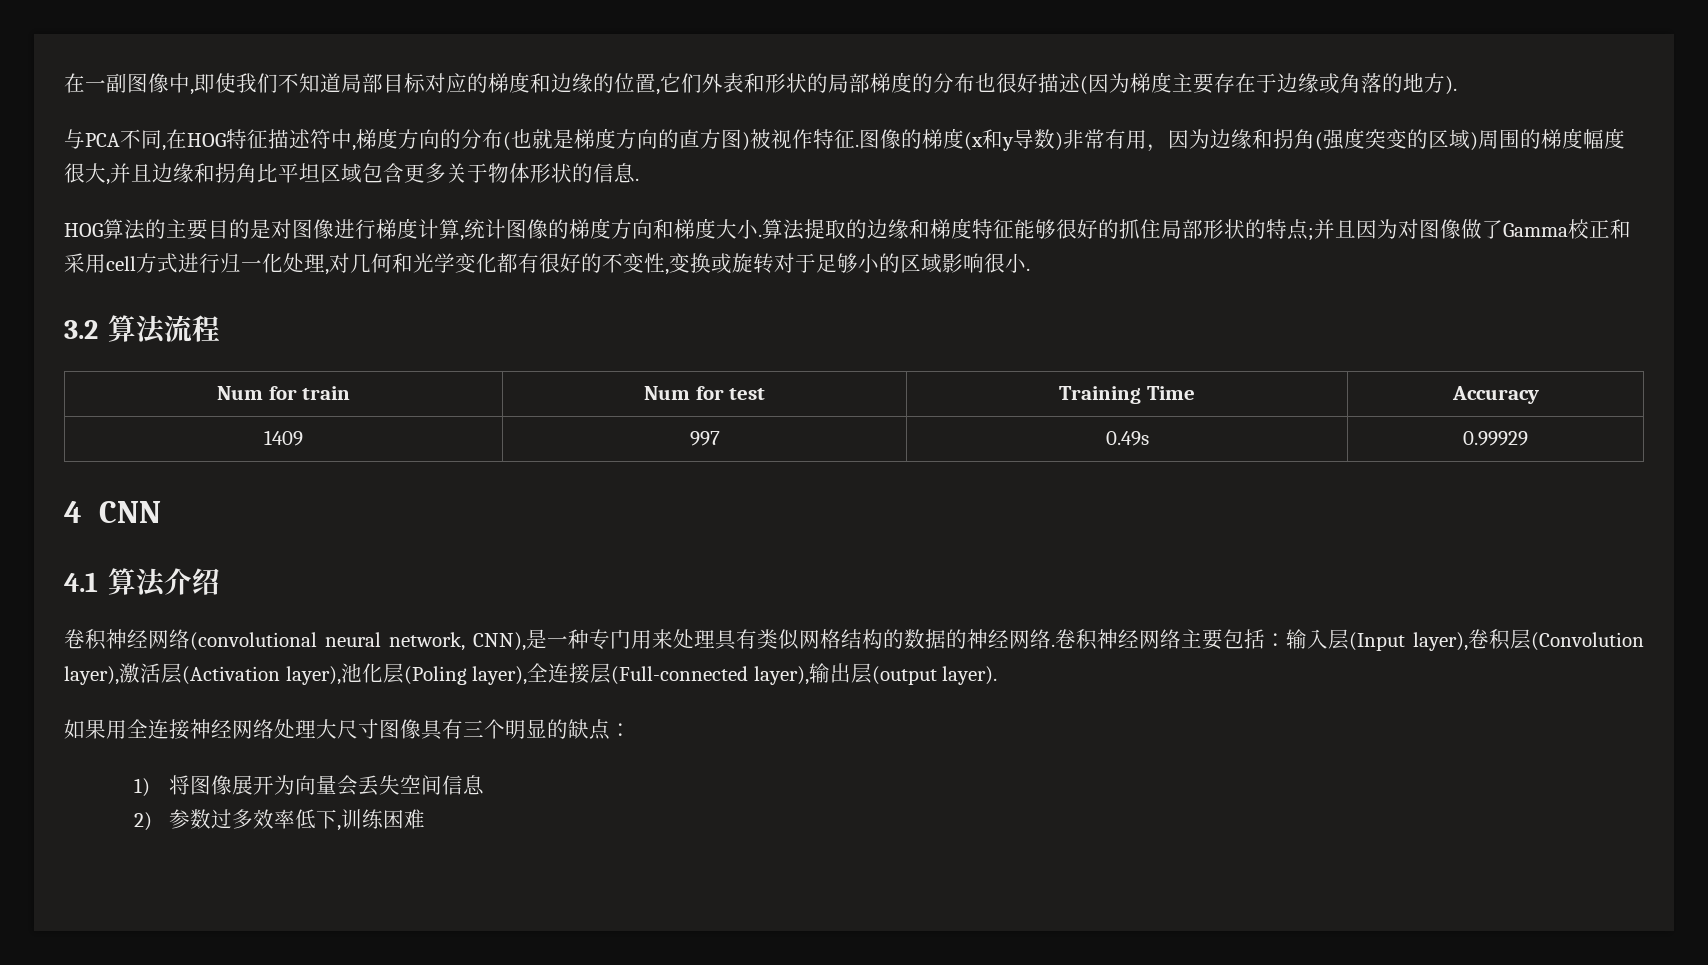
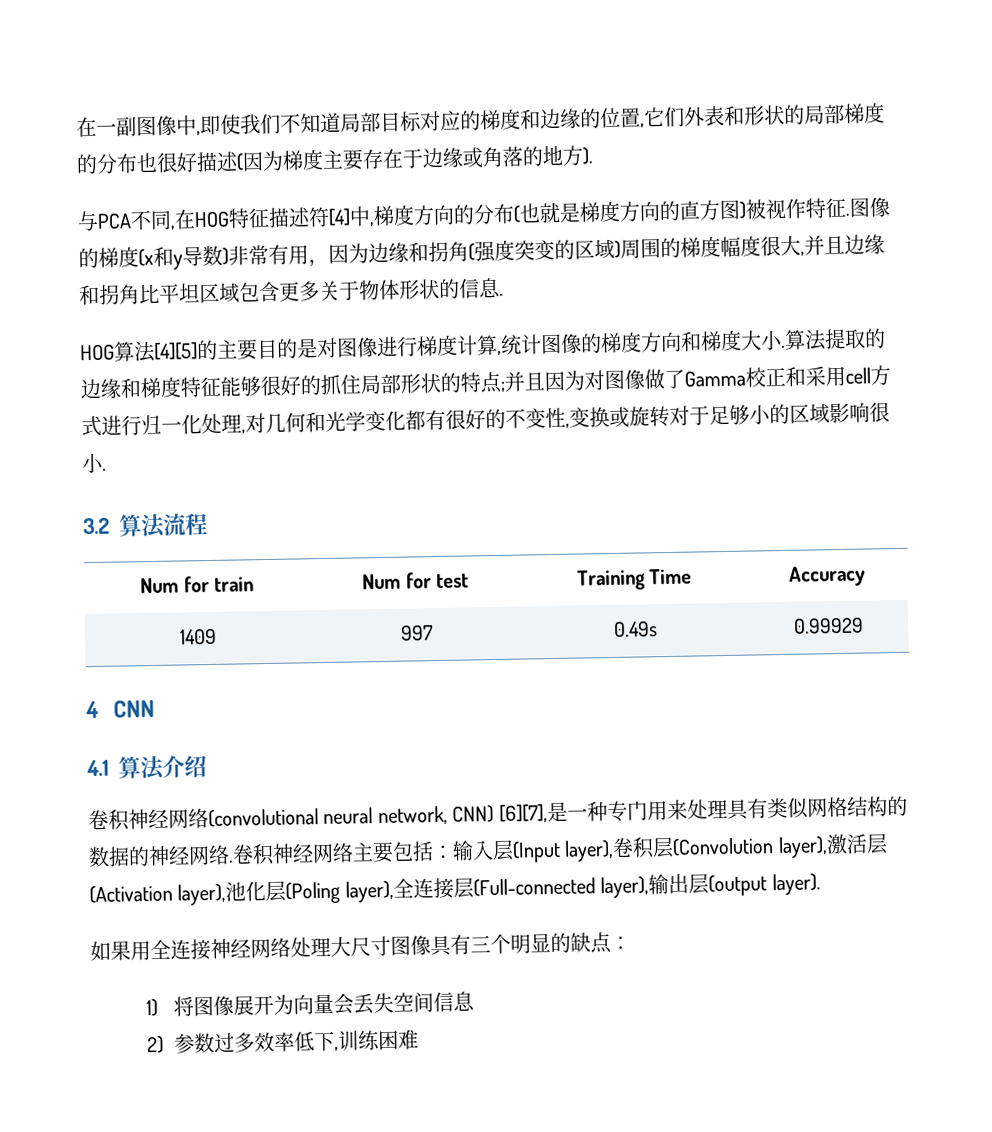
(331, 139) none -> [328,208,351,226] [4]
(145, 229) none -> [154,342,198,360] [4][5]
[473,632,527,651] CNN), -> [452,804,548,823] CNN) [6][7],

